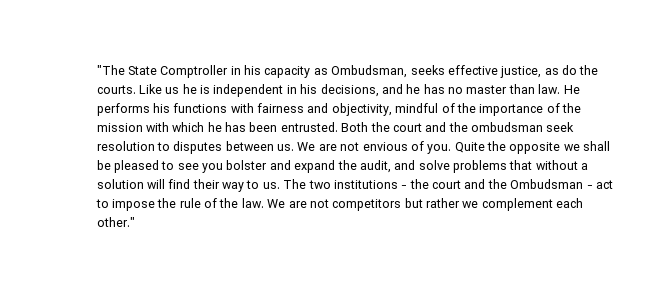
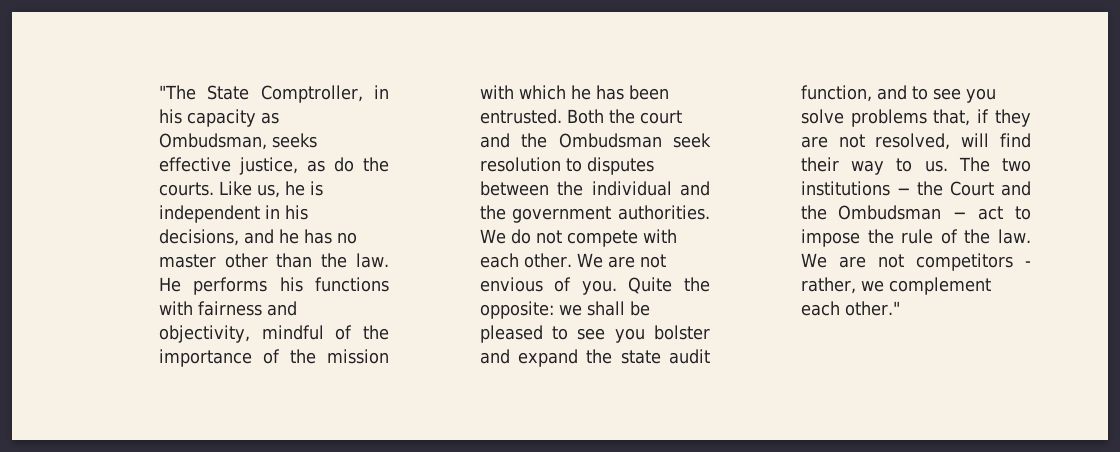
[160,65,229,78] Comptroller -> [260,85,363,103] Comptroller,
[165,87,180,94] us -> [256,184,280,198] us,
[508,84,535,94] than -> [224,253,348,268] other than the
[471,122,544,132] ombudsman -> [558,133,662,148] Ombudsman
[277,144,295,151] us. -> [557,181,710,196] [479,205,710,223] [479,229,677,247] [479,253,572,268] the individual and the government authorities. We do not compete with each other.
[509,142,561,154] opposite -> [479,301,554,319] opposite:
[359,160,589,173] [96,179,144,189] audit, and solve problems that without a solution -> [620,349,710,364] [800,85,996,103] [800,109,1031,127] [800,133,951,150] state audit function, and to see you solve problems that, if they are not resolved,
[432,180,462,189] court -> [950,181,995,196] Court
[404,198,461,208] but rather -> [1025,261,1031,267] [800,277,856,294] - rather,

